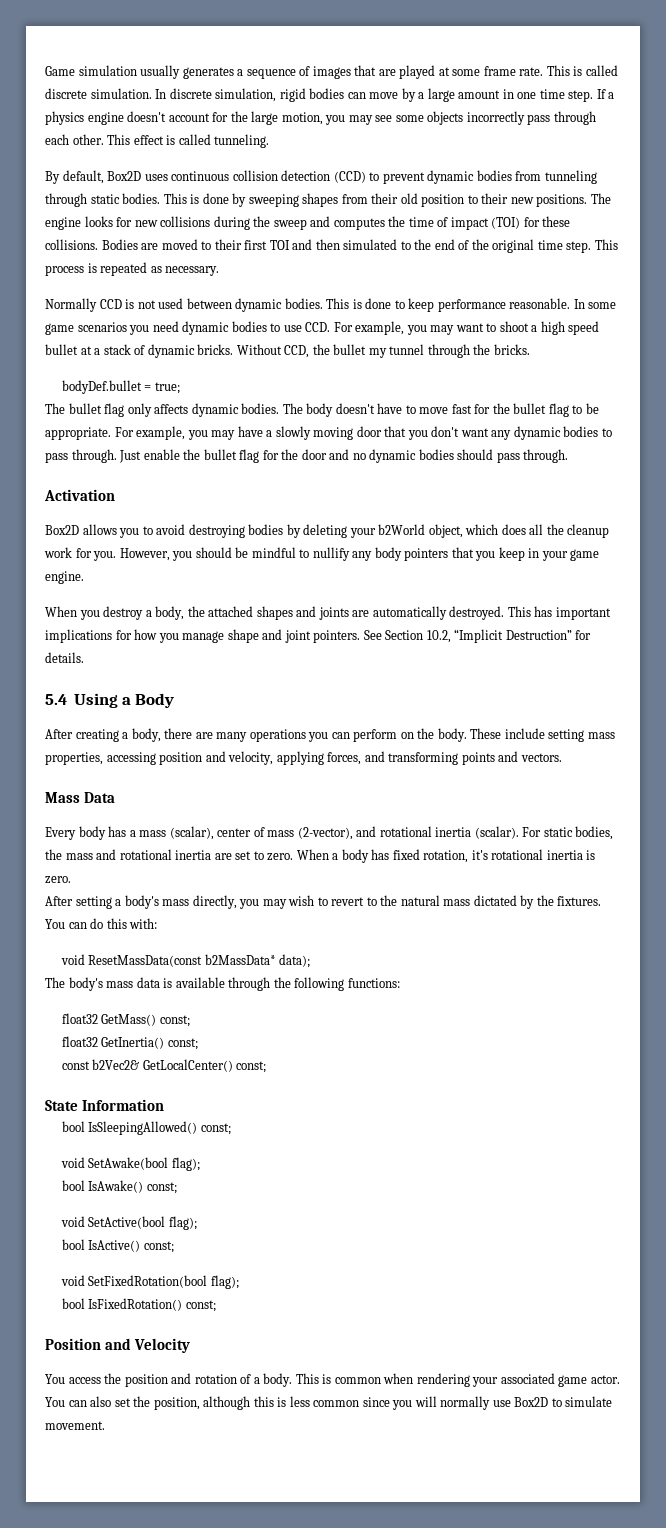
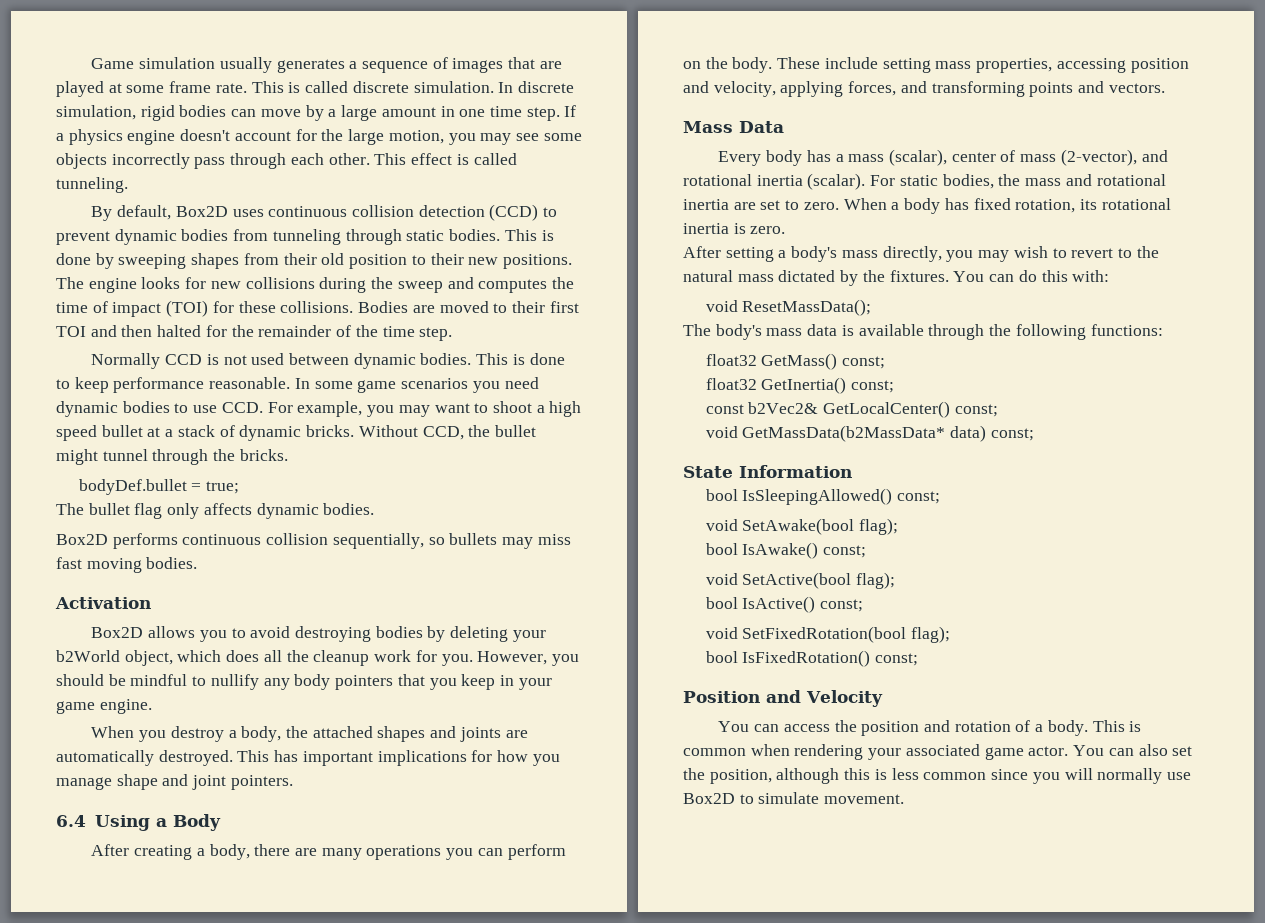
[343,239,455,250] simulated to the end -> [157,325,332,337] halted for the remainder
[492,239,618,253] [45,262,220,276] original time step. This process is repeated as necessary. -> [382,326,453,341] time step.
[368,348,387,358] my -> [56,449,98,465] might
[282,403,599,417] [45,426,612,440] [45,449,569,463] The body doesn't have to move fast for the bullet flag to be appropriate. For example, you may have a slowly moving door that you don't want any dynamic bodies to pass through. Just enable the bullet flag for the door and no dynamic bodies should pass through. -> [56,533,571,549] [56,557,198,573] // Box2D performs continuous collision sequentially, so bullets may miss fast moving bodies.
[363,629,592,643] [45,652,84,663] [45,694,67,705] See Section 10.2, “Implicit Destruction” for details. // 5.4 -> [56,815,86,827] // 6.4
[471,850,488,860] it's -> [1079,199,1097,210] its
[88,954,311,968] ResetMassData(const b2MassData* data); -> [742,299,872,316] ResetMassData();
(267, 1067) none -> [705,425,1034,442] // void GetMassData(b2MassData* data) const;
(65, 1379) none -> [754,724,780,732] can

